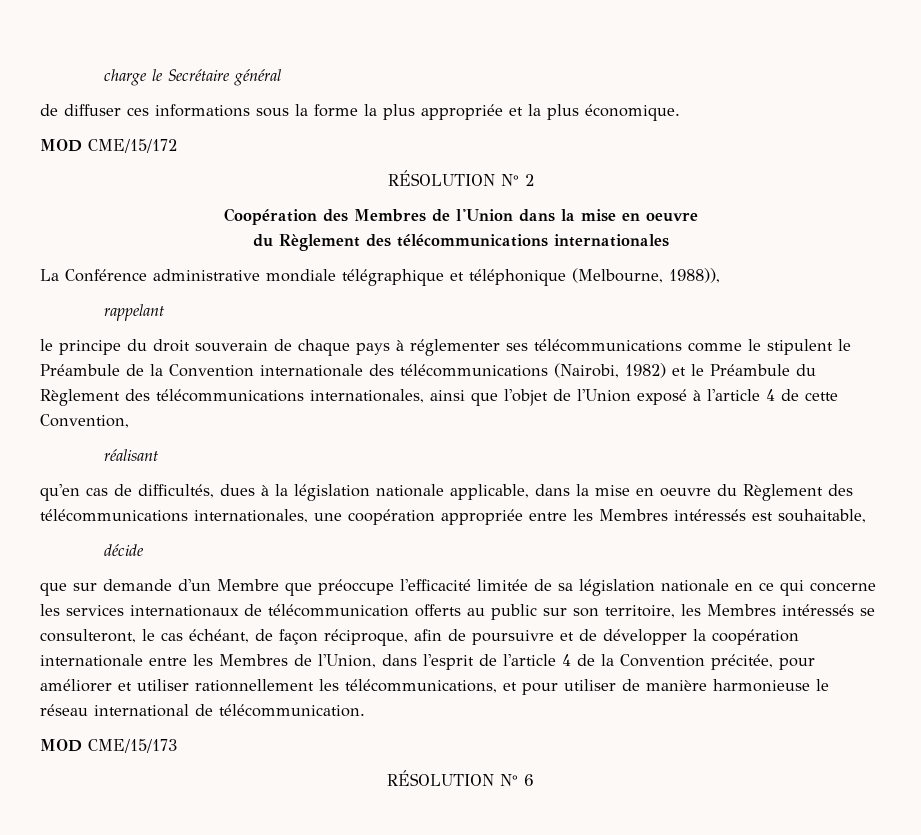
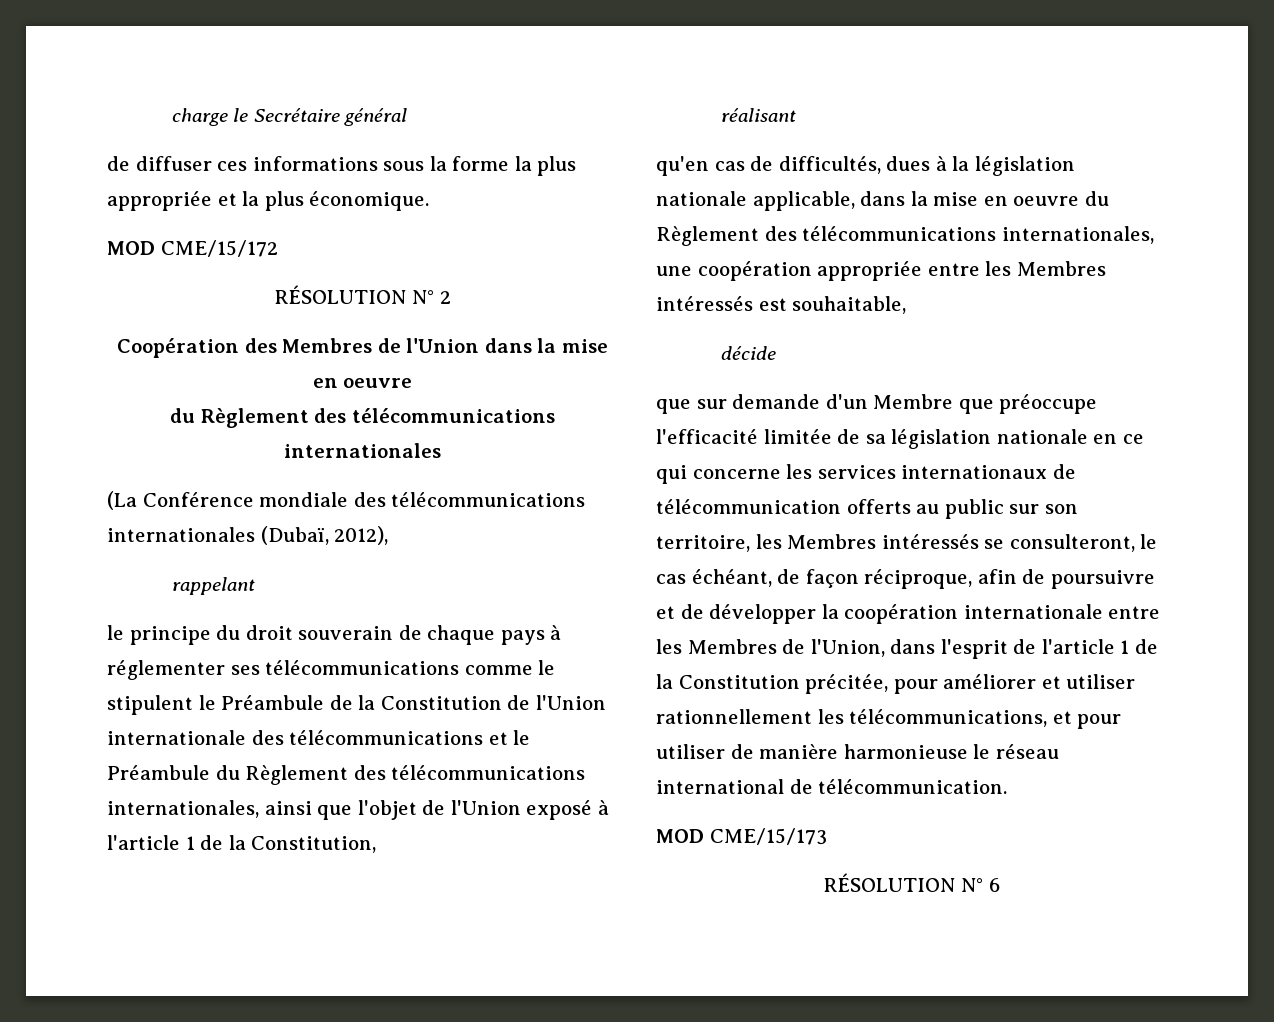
[40,268,720,286] La Conférence administrative mondiale télégraphique et téléphonique (Melbourne, 1988)), -> [107,491,586,510] [107,526,389,545] (La Conférence mondiale des télécommunications internationales (Dubaï, 2012),
[169,364,254,377] Convention -> [380,695,606,710] Constitution de l'Union
[554,363,666,378] (Nairobi, 1982) -> (484, 737) none
[766,389,838,401] [40,414,129,428] 4 de cette Convention, -> [185,835,377,853] 1 de la Constitution,
[562,654,705,667] 4 de la Convention -> [1120,639,1158,654] [656,674,800,689] 1 de la Constitution

